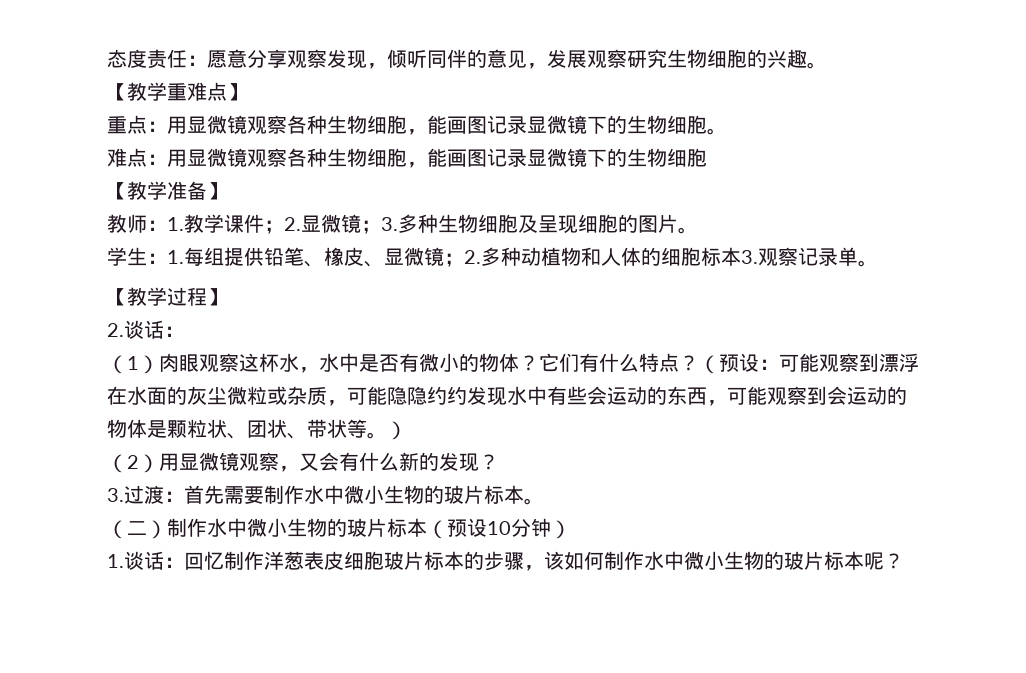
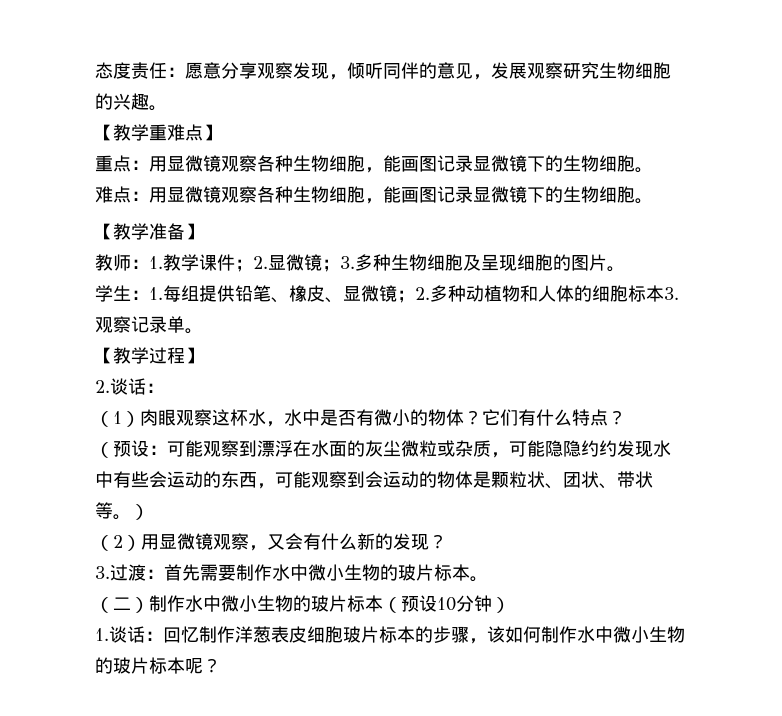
(707, 157) none -> [635,198,653,204] 。
(699, 363) none -> (626, 417) //

